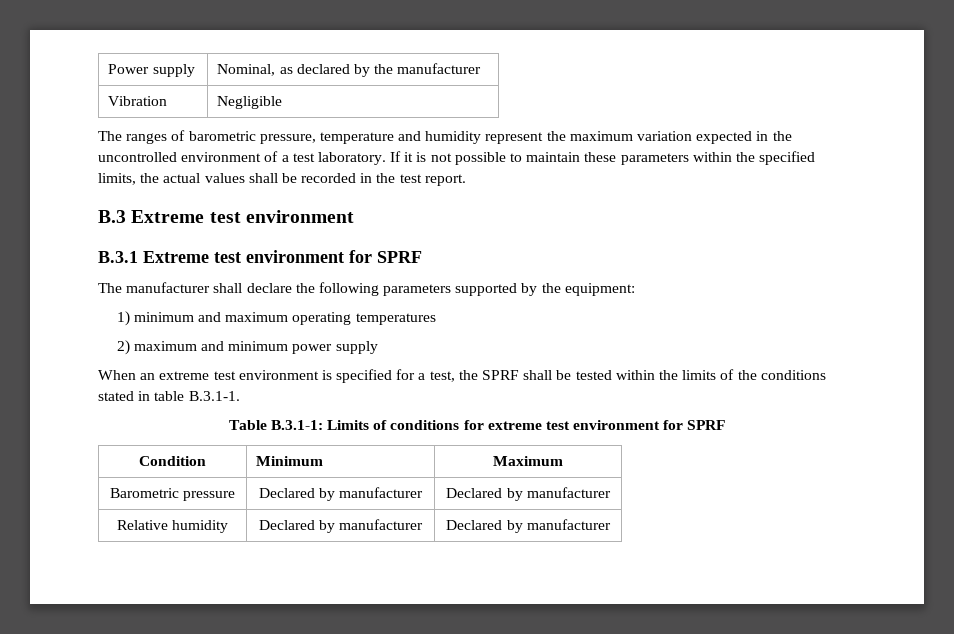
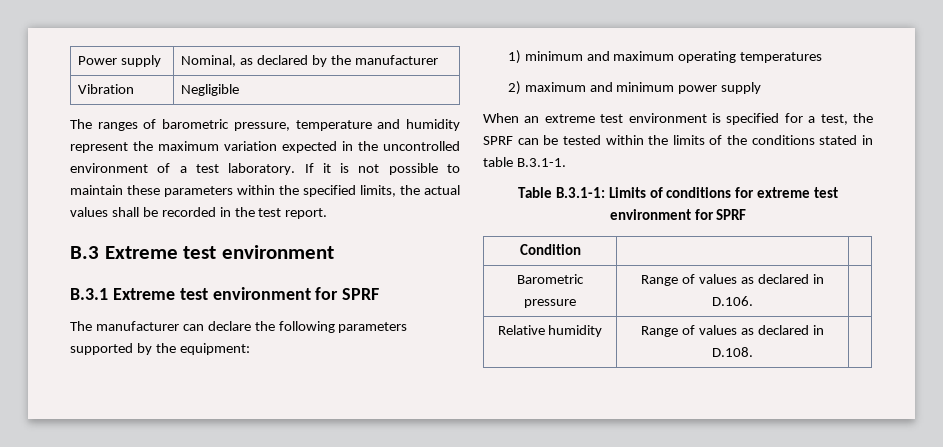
[213,283,243,293] shall -> [182,324,204,331] can
[523,370,553,380] shall -> [517,138,539,145] can
[256,456,324,466] [493,456,563,466] Minimum | Maximum -> (581, 249) |
[258,487,424,501] [446,487,611,501] [116,520,229,533] [258,519,424,533] [446,519,611,533] Declared by manufacturer | Declared by manufacturer // Relative humidity | Declared by manufacturer | Declared by manufacturer -> [641,274,824,286] [712,296,753,306] [497,325,603,337] [641,325,824,337] [712,347,753,357] Range of values as declared in D.106. | // Relative humidity | Range of values as declared in D.108. |

